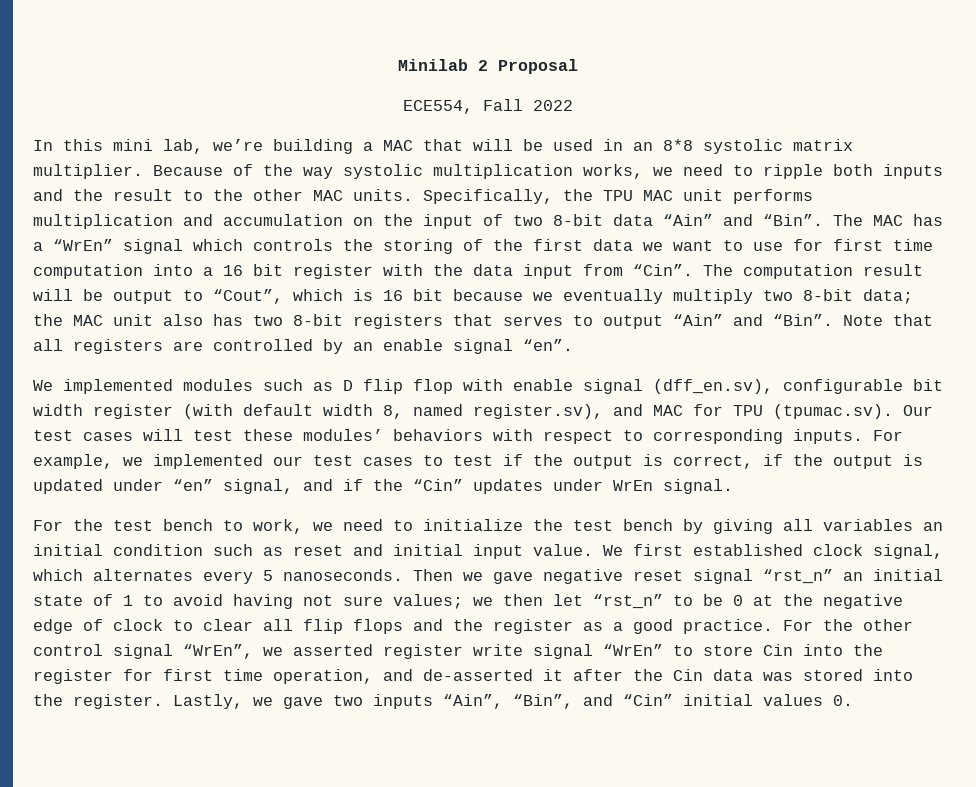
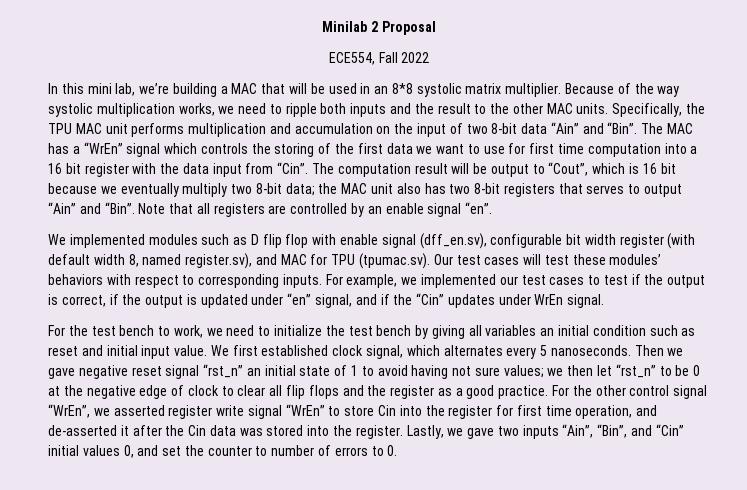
(823, 700) none -> [123,445,384,458] 0, and set the counter to number of errors to

